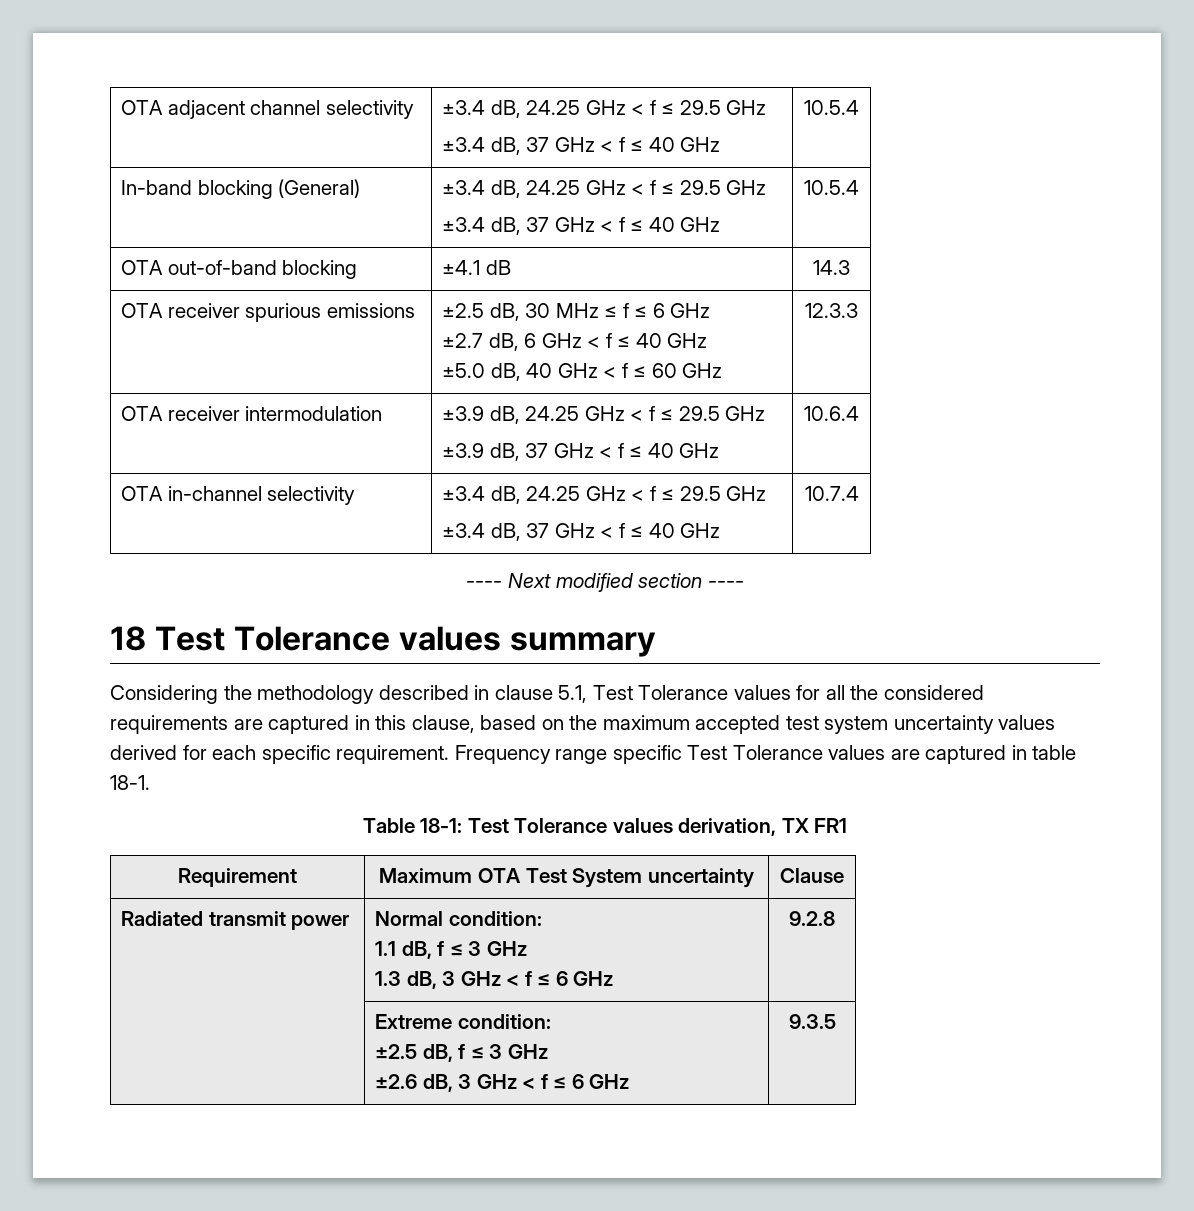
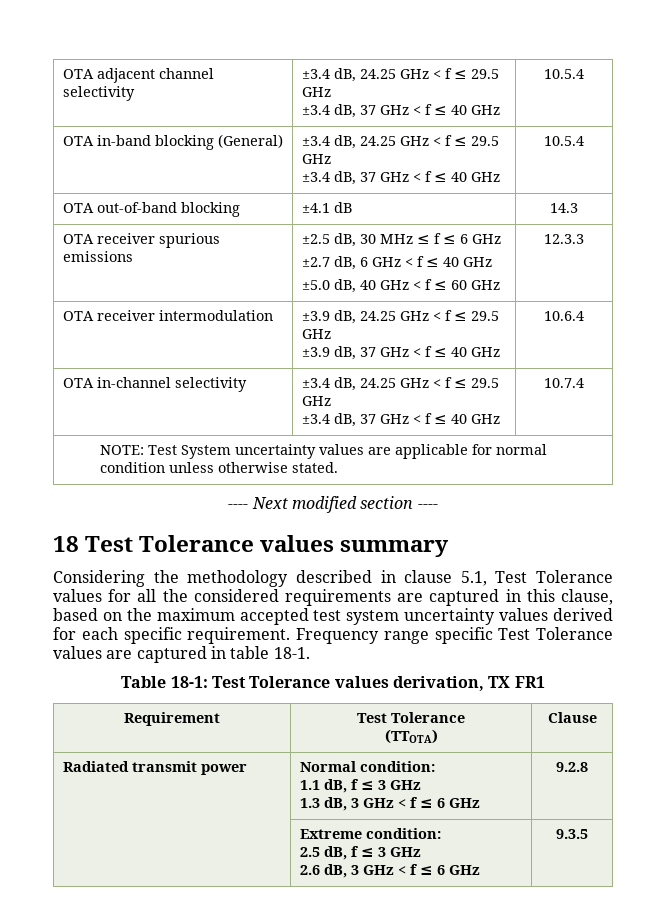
[121,180,193,195] In-band -> [62,135,151,146] OTA in-band
(859, 493) none -> [100,444,548,459] [100,462,339,473] // NOTE: Test System uncertainty values are applicable for normal condition unless otherwise stated.
[379,868,754,888] Maximum OTA Test System uncertainty -> [357,712,465,723] [384,729,438,744] Test Tolerance // (TTOTA)
[375,1044,548,1062] [375,1074,418,1089] ±2.5 dB, f ≤ 3 GHz // ±2.6 -> [299,846,421,860] [299,865,320,875] 2.5 dB, f ≤ 3 GHz // 2.6

